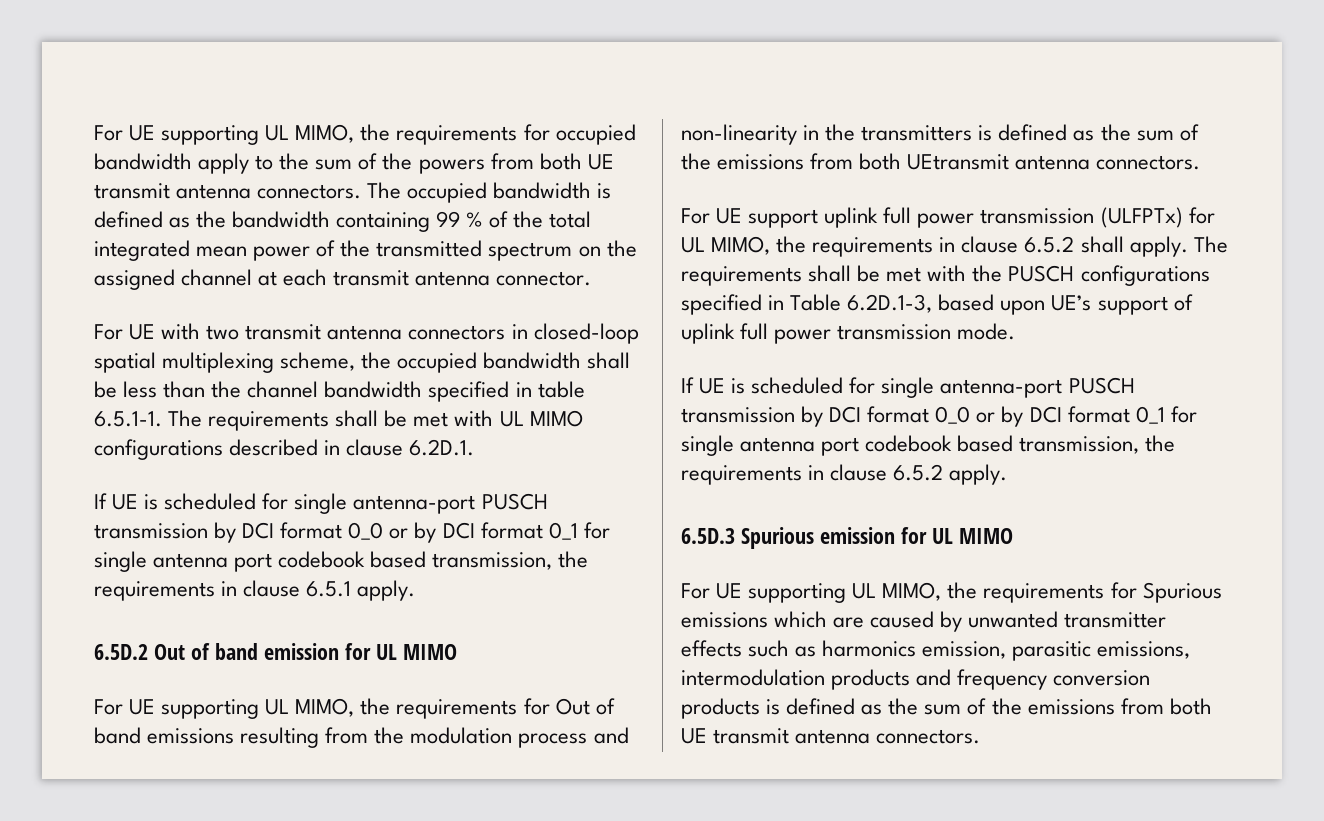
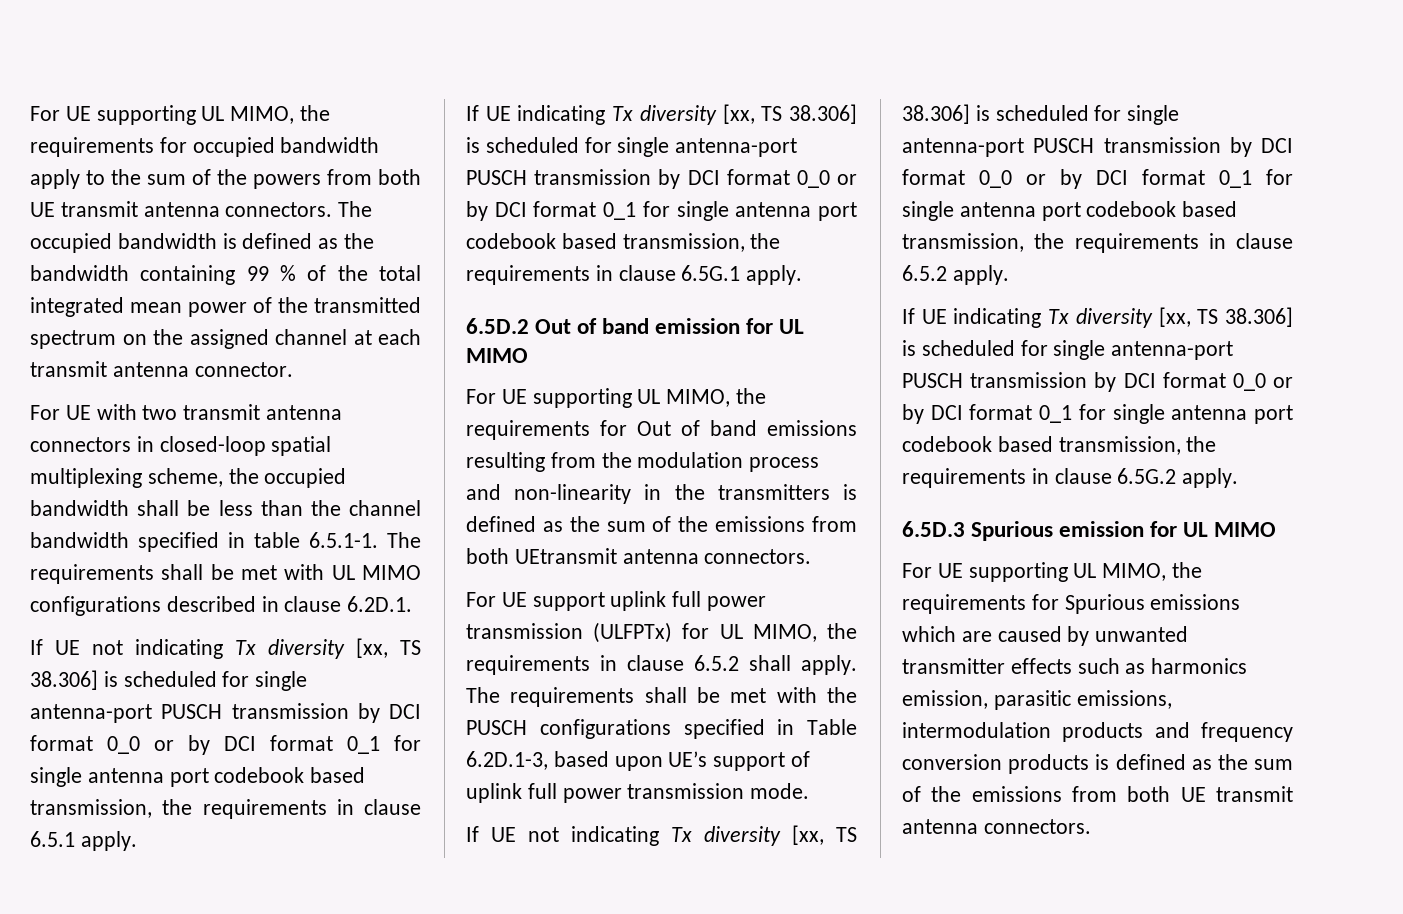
(139, 502) none -> [92,638,421,659] [30,670,98,690] not indicating Tx diversity [xx, TS 38.306]
(416, 590) none -> [466,104,857,125] [466,137,798,157] [466,169,857,189] [466,201,857,221] [466,233,781,252] [466,265,803,285] // If UE indicating Tx diversity [xx, TS 38.306] is scheduled for single antenna-port PUSCH transmission by DCI format 0_0 or by DCI format 0_1 for single antenna port codebook based transmission, the requirements in clause 6.5G.1 apply.
(726, 386) none -> [528,825,857,846] [902,104,970,124] not indicating Tx diversity [xx, TS 38.306]
(1008, 474) none -> [902,307,1293,328] [902,340,1234,360] [902,372,1293,392] [902,404,1293,424] [902,436,1217,455] [902,468,1239,488] // If UE indicating Tx diversity [xx, TS 38.306] is scheduled for single antenna-port PUSCH transmission by DCI format 0_0 or by DCI format 0_1 for single antenna port codebook based transmission, the requirements in clause 6.5G.2 apply.

